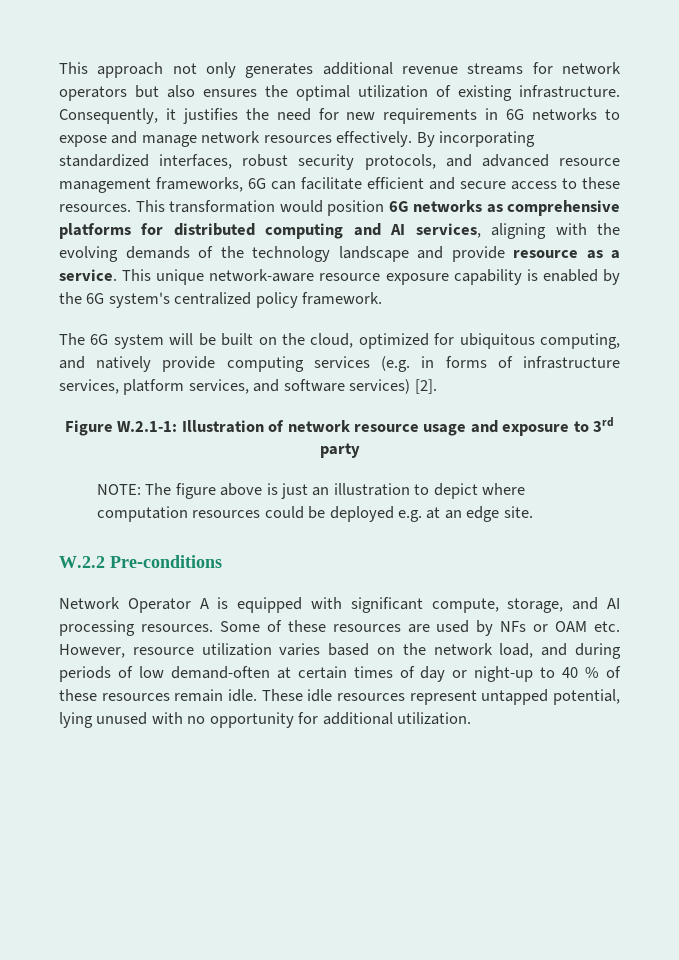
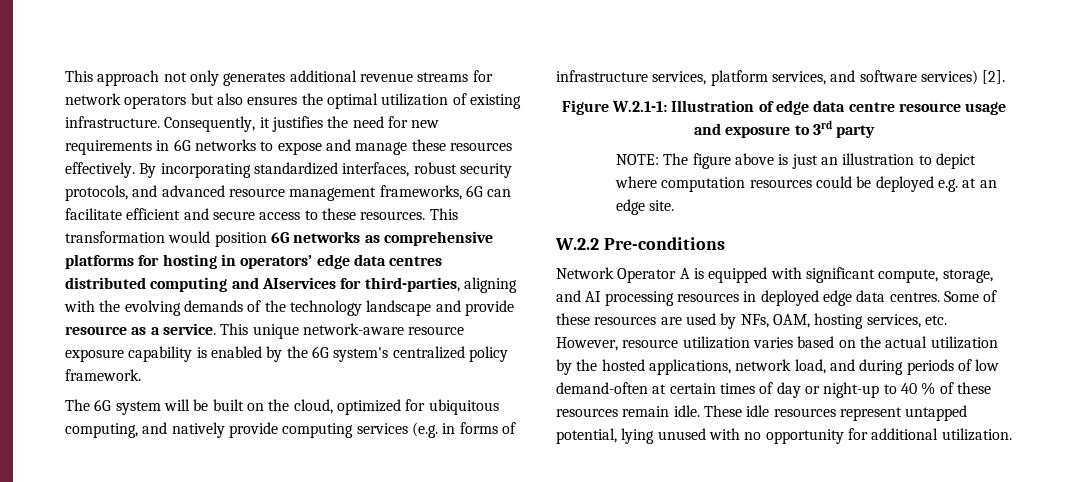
[201,131,261,143] network -> [411,139,446,151] these
[173,223,481,239] distributed computing and AI services, -> [162,254,443,269] [65,277,460,292] hosting in operators’ edge data centres distributed computing and AIservices for third-parties,
[287,420,350,432] network -> [776,100,895,115] edge data centre
[140,624,213,632] resources. -> [676,290,940,306] resources in deployed edge data centres.
[500,621,588,632] NFs or OAM -> [740,313,921,329] NFs, OAM, hosting services,
(426, 649) none -> [885,336,998,349] [556,359,731,375] actual utilization by the hosted applications,

